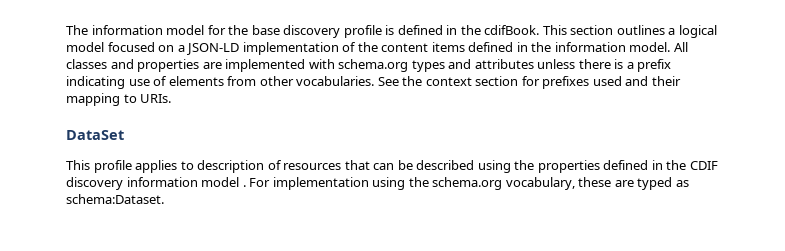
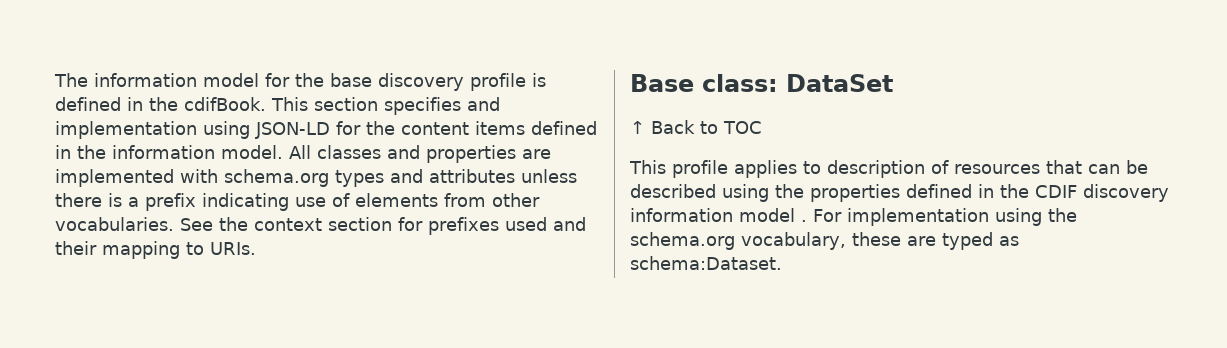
[616,25,717,38] [66,42,357,55] outlines a logical model focused on a JSON-LD implementation of -> [384,97,500,115] [55,121,361,139] specifies and implementation using JSON-LD for
(172, 98) none -> [630,74,778,92] Base class:
(124, 135) none -> [630,120,762,134] // ↑ Back to TOC

